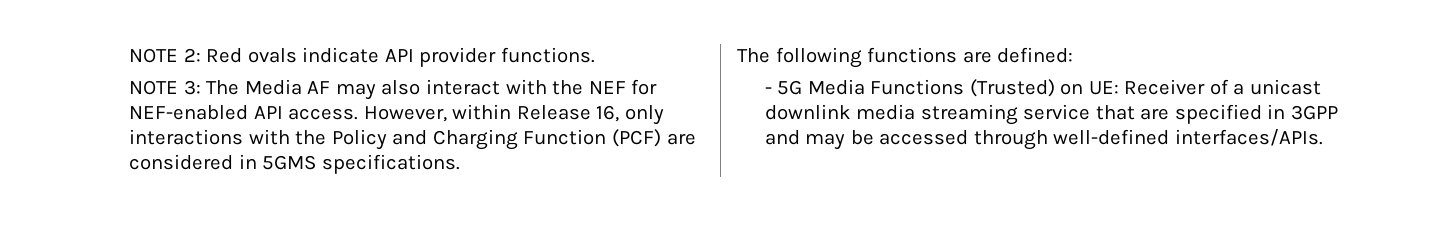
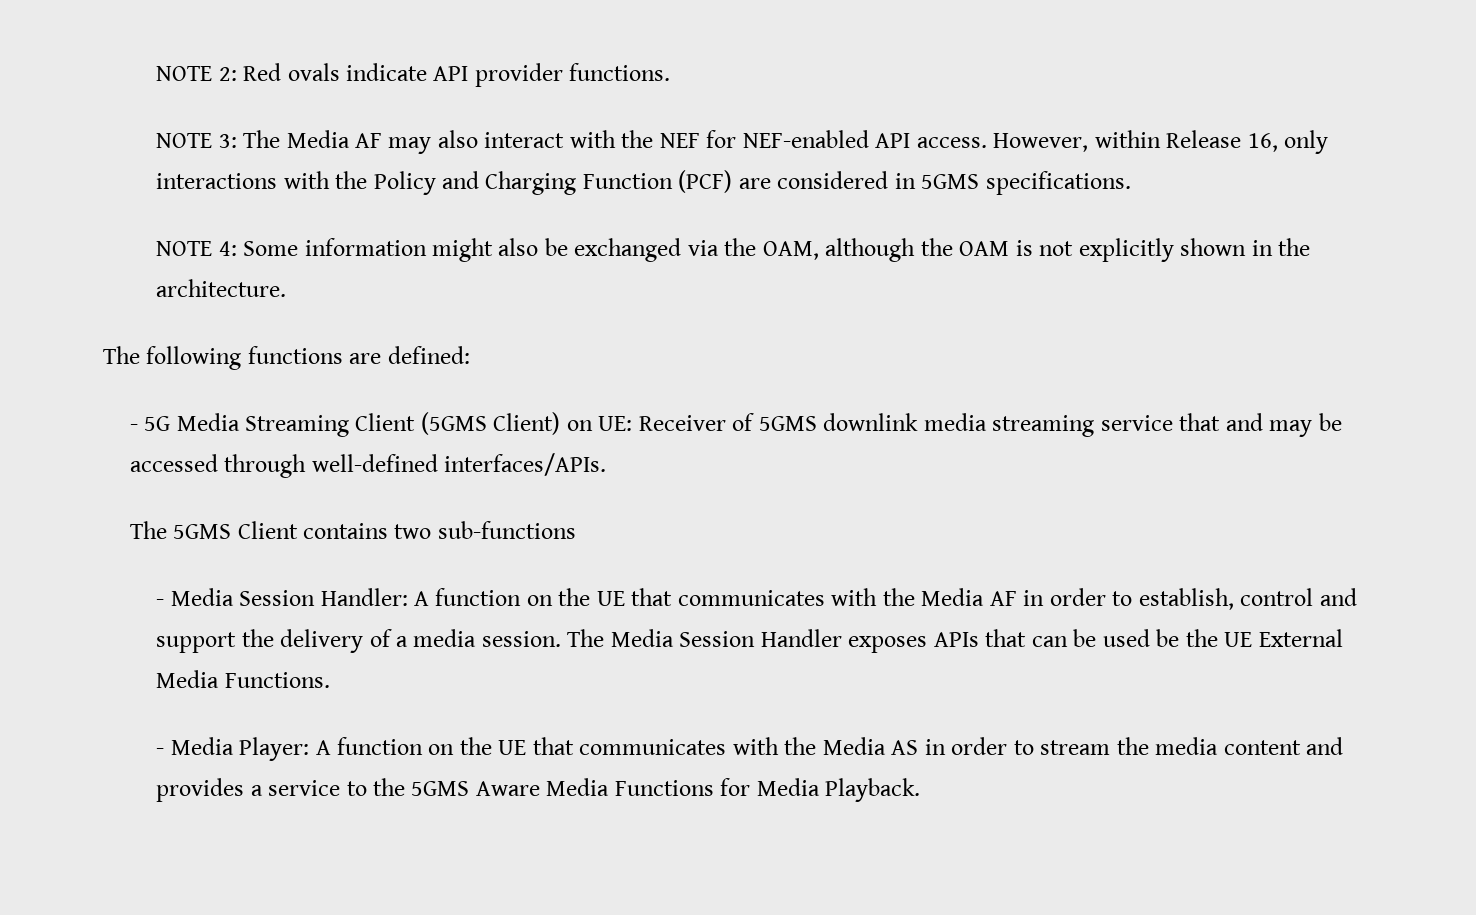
(460, 164) none -> [156,238,1311,262] [156,279,287,297] // NOTE 4: Some information might also be exchanged via the OAM, although the OAM is not explicitly shown in the architecture.
[870,79,1055,97] Functions (Trusted) -> [244,412,561,437] Streaming Client (5GMS Client)
[1233,79,1321,95] a unicast -> [758,416,817,431] 5GMS
[1140,104,1338,124] are specified in 3GPP -> (1221, 422) none
(1323, 137) none -> [129,521,576,539] [156,588,1357,610] [156,629,1343,653] [156,670,330,688] [156,737,1344,761] [156,778,921,802] // The 5GMS Client contains two sub-functions // - Media Session Handler: A function on the UE that communicates with the Media AF in order to establish, control and support the delivery of a media session. The Media Session Handler exposes APIs that can be used be the UE External Media Functions. // - Media Player: A function on the UE that communicates with the Media AS in order to stream the media content and provides a service to the 5GMS Aware Media Functions for Media Playback.

